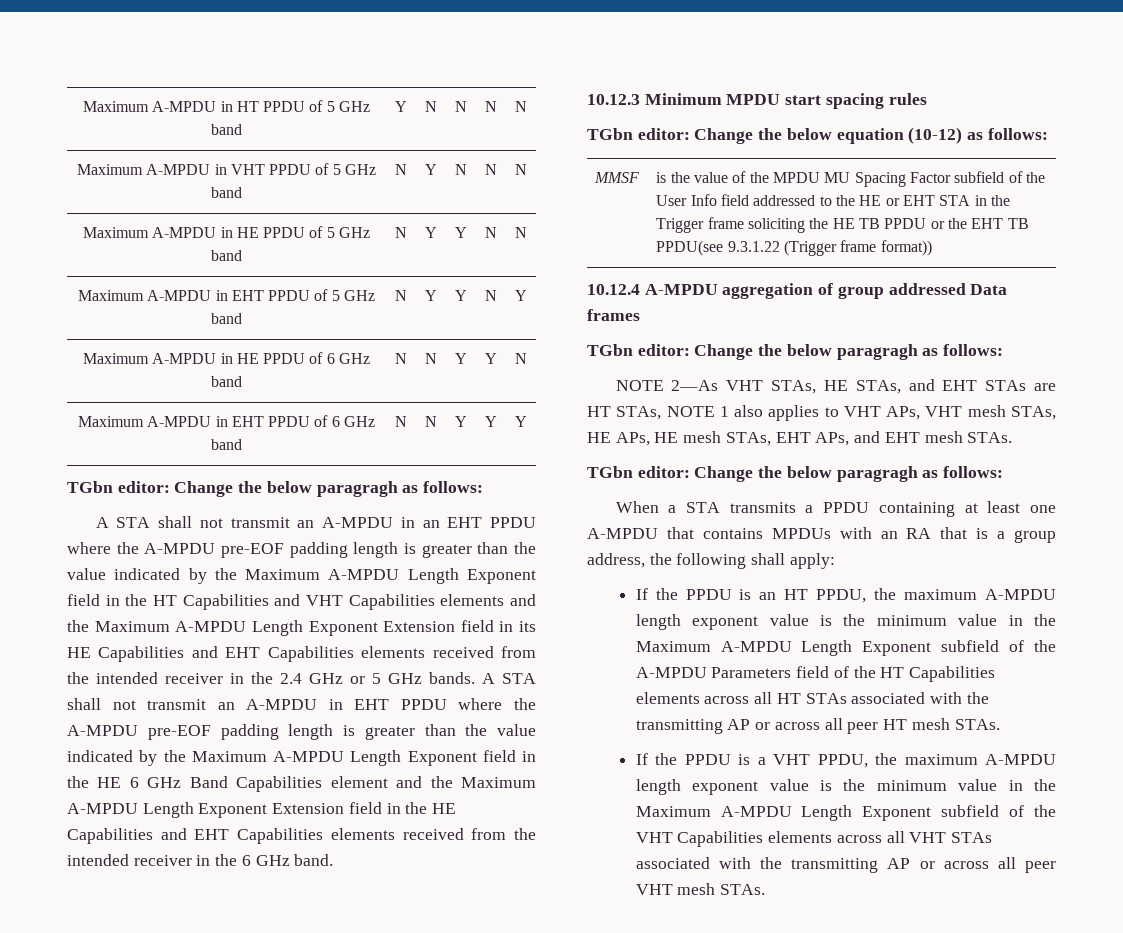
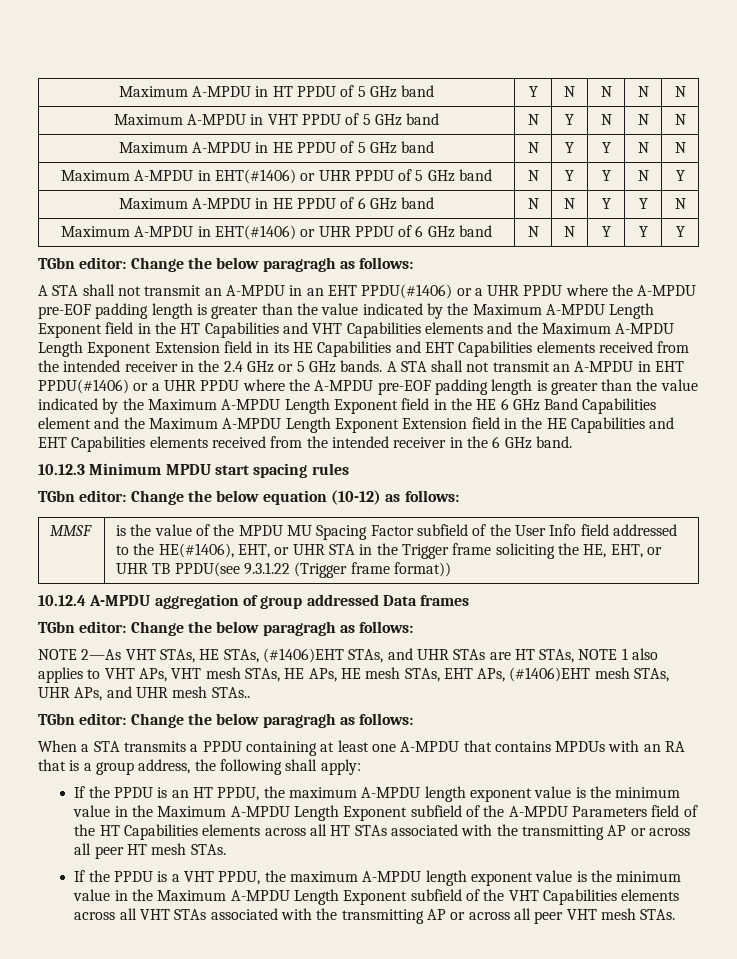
[231,290,264,301] EHT -> [214,169,351,184] EHT(#1406) or UHR
[231,416,264,427] EHT -> [214,225,351,240] EHT(#1406) or UHR
(483, 522) none -> [361,284,520,299] PPDU(#1406) or a UHR
(390, 704) none -> [38,379,196,394] PPDU(#1406) or a UHR
[859,195,935,206] HE or EHT -> [158,543,325,558] HE(#1406), EHT, or UHR
[832,218,1004,229] HE TB PPDU or the EHT -> [583,544,662,558] [116,563,149,574] HE, EHT, or UHR
[908,379,978,391] and EHT -> [262,648,449,663] (#1406)EHT STAs, and UHR
[854,431,1013,443] and EHT mesh STAs. -> [509,667,670,682] [38,686,250,701] (#1406)EHT mesh STAs, UHR APs, and UHR mesh STAs..

